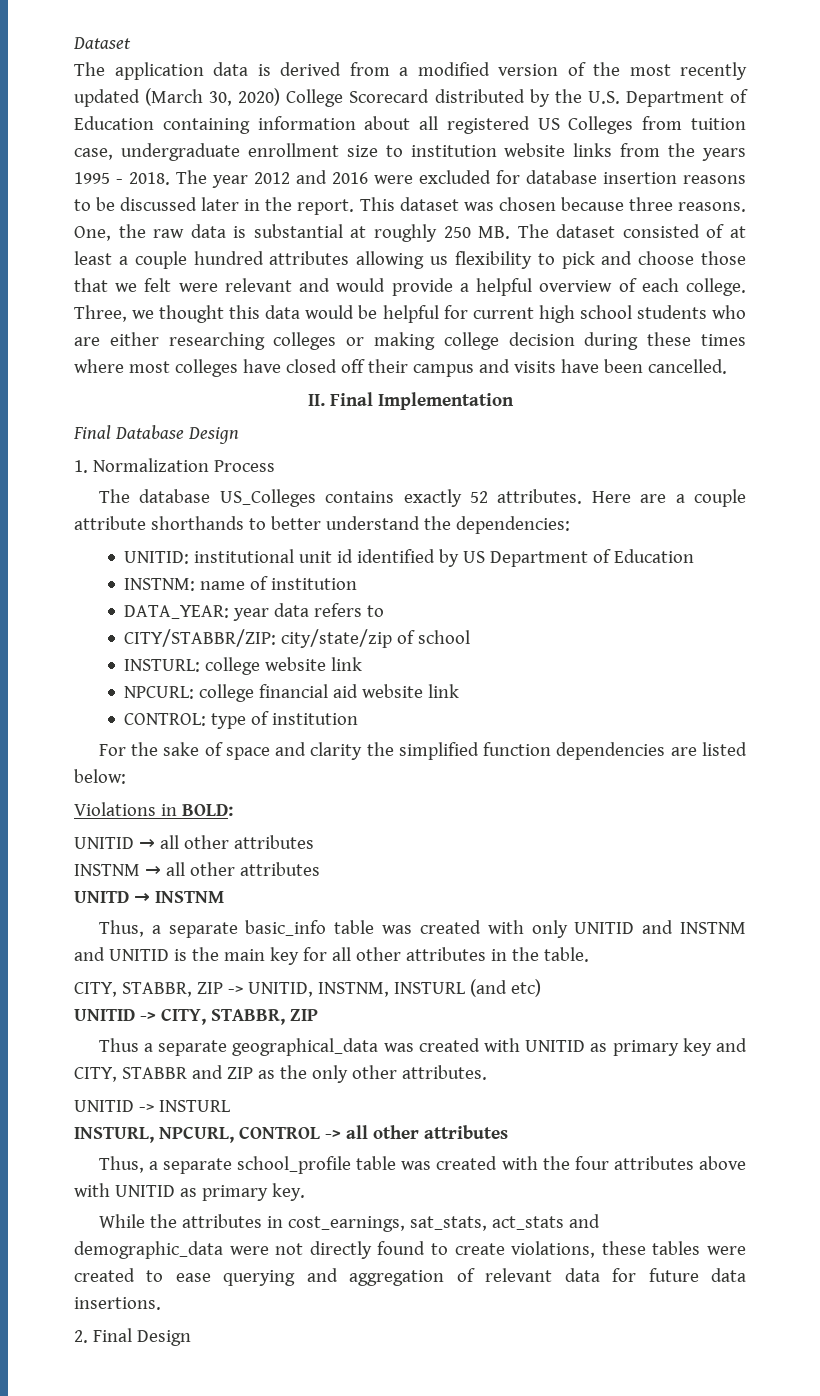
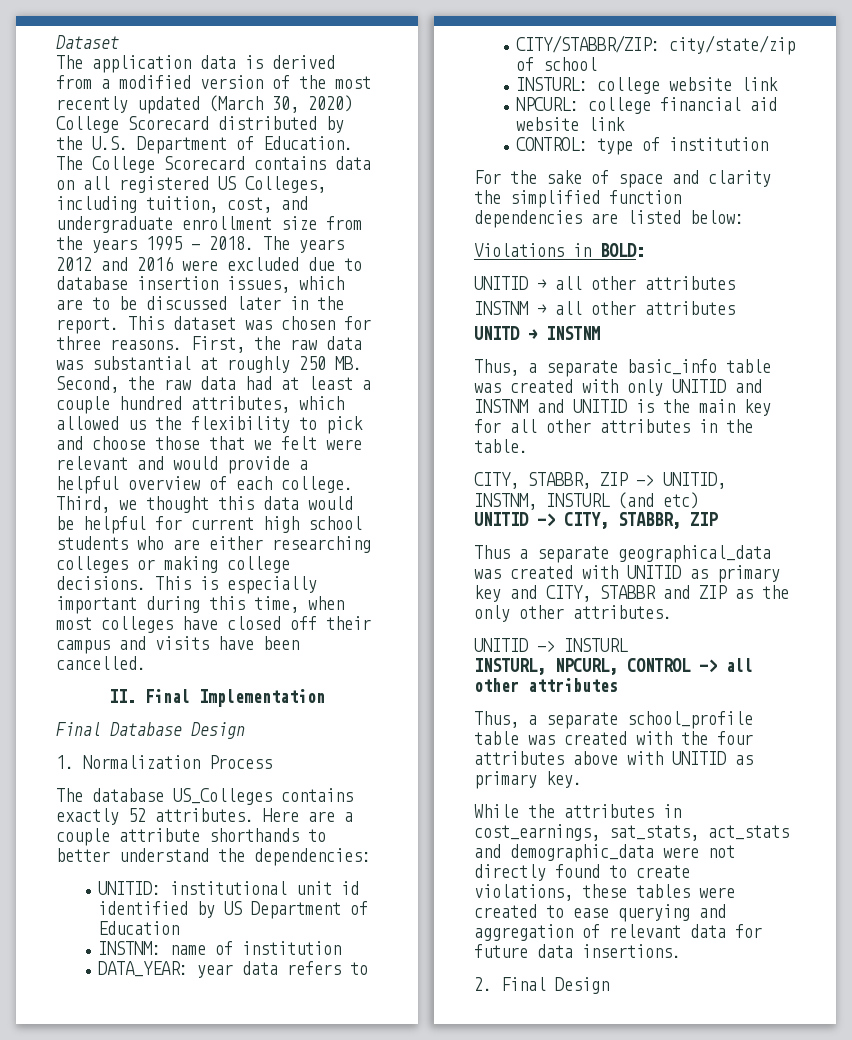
[74,116,746,134] [74,143,613,161] Education containing information about all registered US Colleges from tuition case, undergraduate enrollment size to institution website links -> [263,136,353,150] [56,156,371,173] [56,176,326,193] [56,196,308,213] [56,216,317,233] Education. The College Scorecard contains data on all registered US Colleges, including tuition, cost, and undergraduate enrollment size
[212,175,248,188] year -> [299,239,344,253] years
[496,170,746,184] for database insertion reasons -> [308,257,362,271] [56,276,344,293] [56,299,83,310] due to database insertion issues, which are
[560,197,624,211] because -> [344,316,371,330] for
[74,224,247,241] One, the raw data is -> [191,336,362,353] [56,360,83,370] First, the raw data was
[517,224,725,238] The dataset consisted of -> [56,376,272,393] Second, the raw data had
[269,251,448,269] attributes allowing us -> [191,396,344,413] [56,416,182,430] attributes, which allowed us the
[74,305,127,322] Three, -> [56,496,110,513] Third,
[508,332,746,350] [74,359,124,373] decision during these times where -> [56,576,317,594] [56,596,344,614] decisions. This is especially important during this time, when

